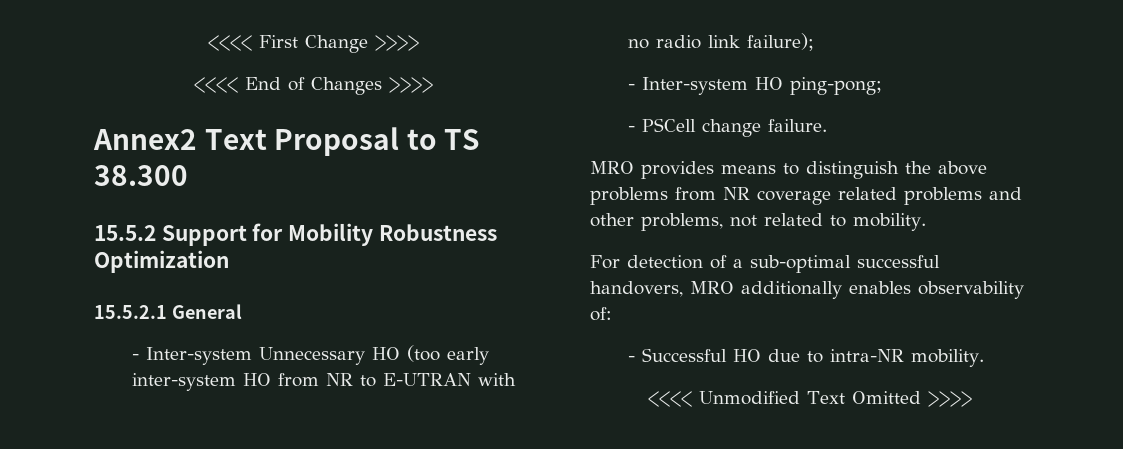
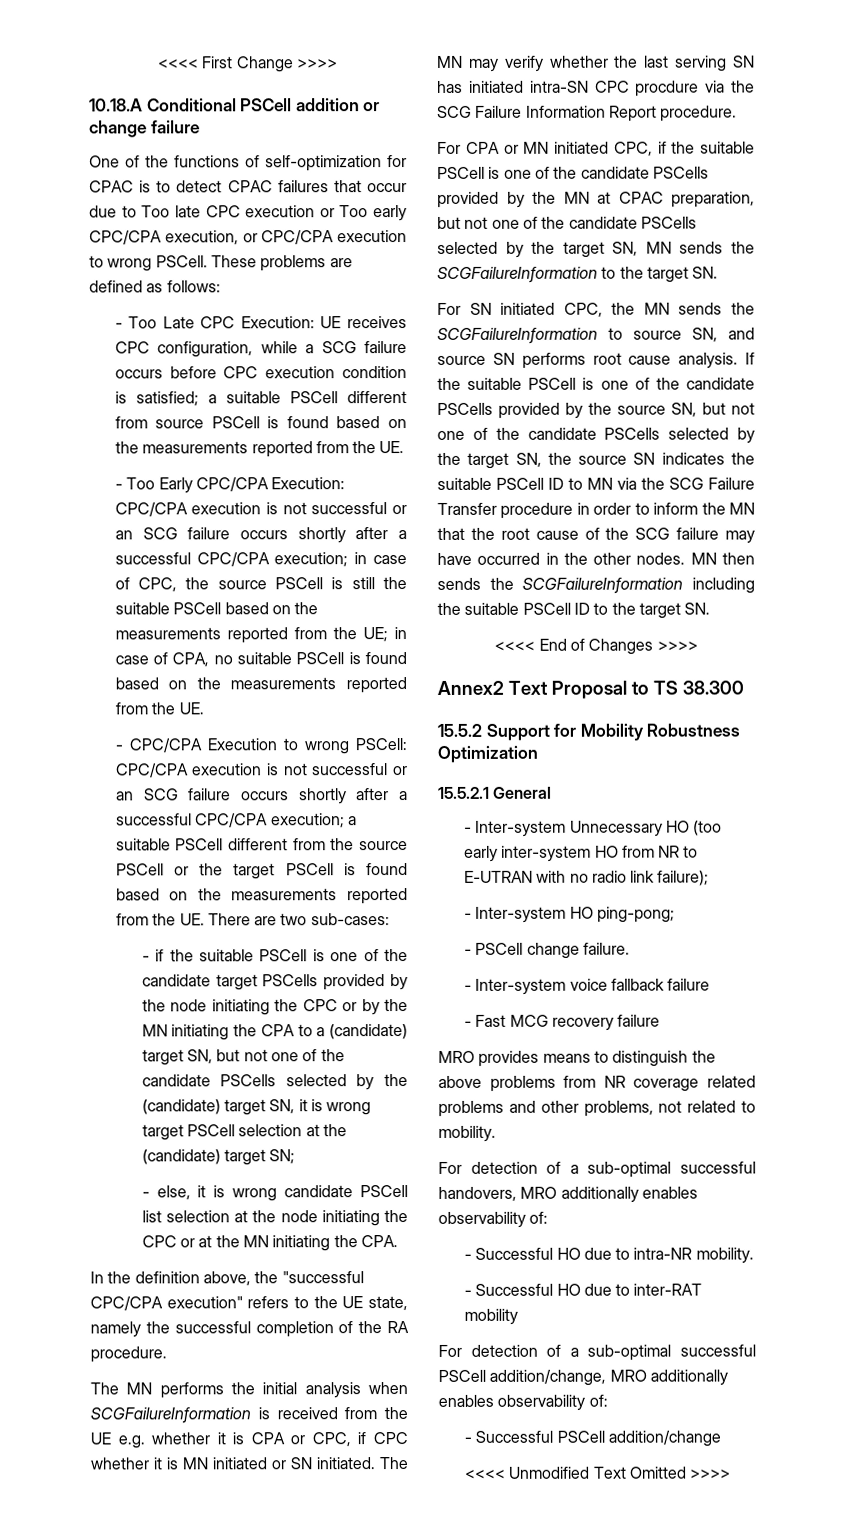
(419, 43) none -> [89,98,381,112] [89,120,200,138] [89,155,407,172] [89,180,407,193] [89,205,407,222] [89,230,407,245] [89,255,353,272] [89,280,221,293] [114,316,407,329] [114,341,407,358] [114,366,407,379] [114,391,407,407] [114,416,407,429] [114,441,405,458] [114,477,346,494] [114,502,408,517] [114,527,407,544] [114,552,407,568] [114,577,407,592] [114,602,319,615] [114,627,407,644] [114,652,407,667] [114,677,407,694] [114,702,204,715] [114,738,408,755] [115,763,409,778] [115,788,408,805] [115,813,357,829] [115,838,408,851] [115,863,408,880] [115,888,408,905] [115,913,390,926] [141,949,408,962] [141,974,408,991] [141,999,408,1016] [141,1024,408,1041] [141,1049,345,1066] [141,1074,408,1091] [141,1099,372,1116] [141,1124,347,1141] [141,1149,296,1166] [141,1185,408,1202] [141,1210,408,1227] [141,1235,398,1252] [90,1271,364,1286] [90,1296,408,1311] [90,1321,409,1338] [90,1346,167,1363] [90,1382,408,1399] [90,1407,408,1424] [90,1432,408,1449] [90,1457,408,1470] [437,55,755,72] [437,80,755,97] [437,105,738,122] [437,141,755,156] [437,166,709,179] [437,191,755,208] [437,216,697,229] [437,241,755,258] [437,266,719,283] [437,302,755,317] [437,327,755,344] [437,352,755,369] [437,377,755,390] [437,402,755,419] [437,427,755,444] [437,452,755,469] [437,477,755,490] [437,502,755,519] [437,527,755,544] [437,552,755,565] [437,577,755,594] [437,602,711,619] // 10.18.A Conditional PSCell addition or change failure // One of the functions of self-optimization for CPAC is to detect CPAC failures that occur due to Too late CPC execution or Too early CPC/CPA execution, or CPC/CPA execution to wrong PSCell. These problems are defined as follows: // - Too Late CPC Execution: UE receives CPC configuration, while a SCG failure occurs before CPC execution condition is satisfied; a suitable PSCell different from source PSCell is found based on the measurements reported from the UE. // - Too Early CPC/CPA Execution: CPC/CPA execution is not successful or an SCG failure occurs shortly after a successful CPC/CPA execution; in case of CPC, the source PSCell is still the suitable PSCell based on the measurements reported from the UE; in case of CPA, no suitable PSCell is found based on the measurements reported from the UE. // - CPC/CPA Execution to wrong PSCell: CPC/CPA execution is not successful or an SCG failure occurs shortly after a successful CPC/CPA execution; a suitable PSCell different from the source PSCell or the target PSCell is found based on the measurements reported from the UE. There are two sub-cases: // - if the suitable PSCell is one of the candidate target PSCells provided by the node initiating the CPC or by the MN initiating the CPA to a (candidate) target SN, but not one of the candidate PSCells selected by the (candidate) target SN, it is wrong target PSCell selection at the (candidate) target SN; // - else, it is wrong candidate PSCell list selection at the node initiating the CPC or at the MN initiating the CPA. // In the definition above, the "successful CPC/CPA execution" refers to the UE state, namely the successful completion of the RA procedure. // The MN performs the initial analysis when SCGFailureInformation is received from the UE e.g. whether it is CPA or CPC, if CPC whether it is MN initiated or SN initiated. The MN may verify whether the last serving SN has initiated intra-SN CPC procdure via the SCG Failure Information Report procedure. // For CPA or MN initiated CPC, if the suitable PSCell is one of the candidate PSCells provided by the MN at CPAC preparation, but not one of the candidate PSCells selected by the target SN, MN sends the SCGFailureInformation to the target SN. // For SN initiated CPC, the MN sends the SCGFailureInformation to source SN, and source SN performs root cause analysis. If the suitable PSCell is one of the candidate PSCells provided by the source SN, but not one of the candidate PSCells selected by the target SN, the source SN indicates the suitable PSCell ID to MN via the SCG Failure Transfer procedure in order to inform the MN that the root cause of the SCG failure may have occurred in the other nodes. MN then sends the SCGFailureInformation including the suitable PSCell ID to the target SN.
(827, 125) none -> [463,978,711,995] [463,1014,661,1031] // - Inter-system voice fallback failure // - Fast MCG recovery failure
(984, 358) none -> [463,1283,703,1296] [463,1308,518,1325] [438,1344,756,1361] [438,1369,728,1386] [438,1394,608,1411] [463,1430,721,1447] // - Successful HO due to inter-RAT mobility // For detection of a sub-optimal successful PSCell addition/change, MRO additionally enables observability of: // - Successful PSCell addition/change

